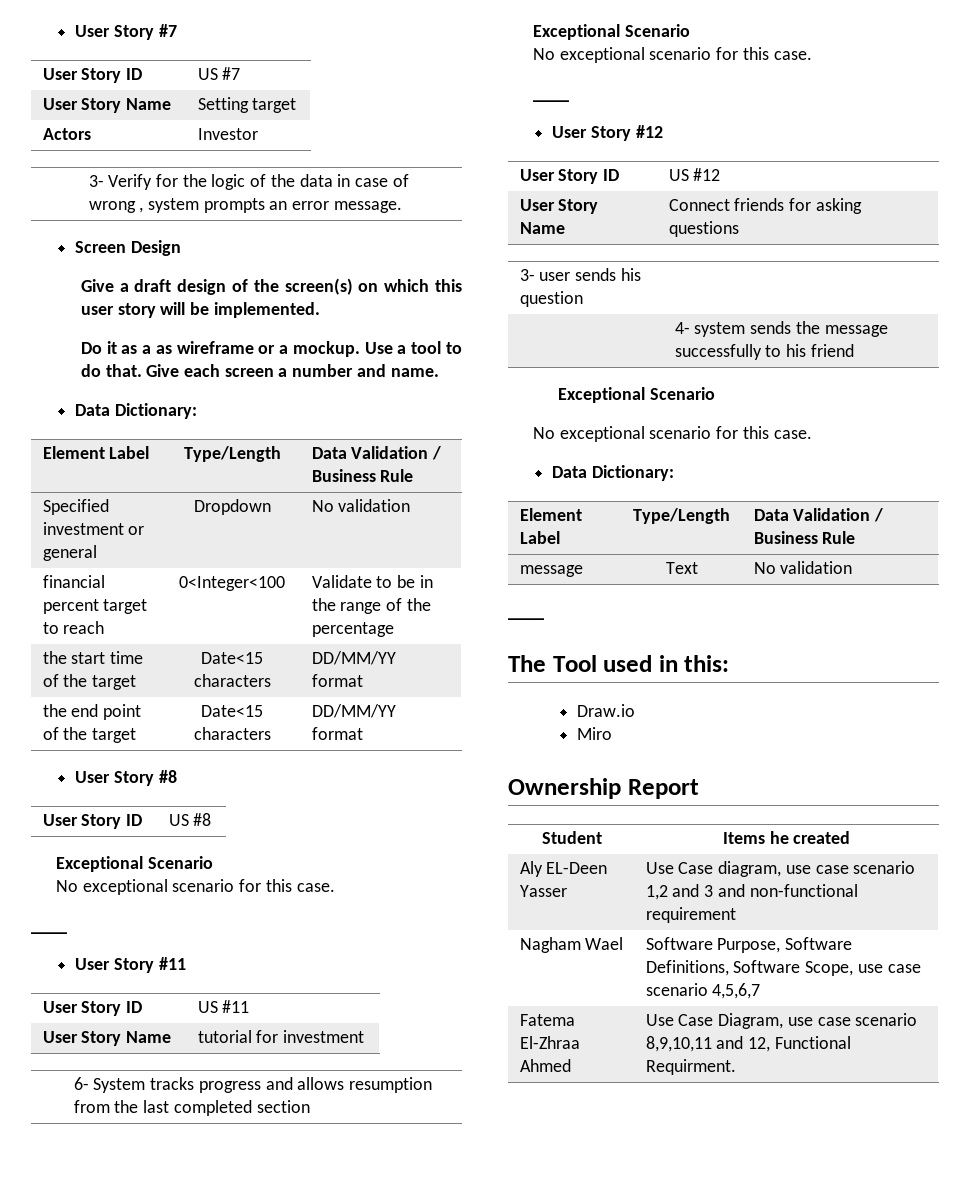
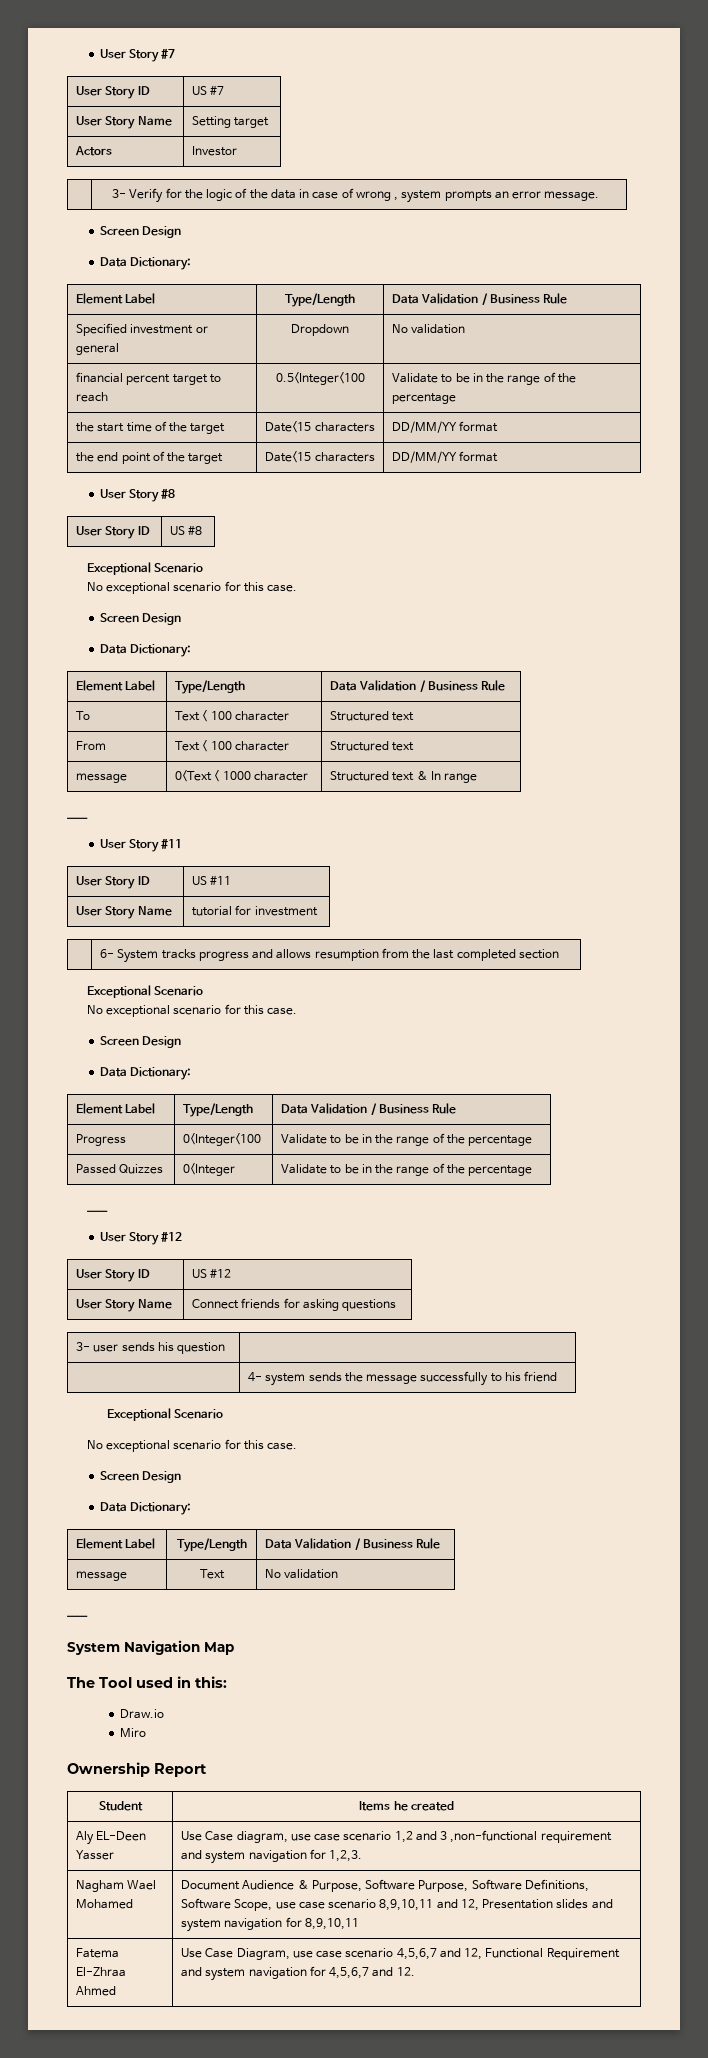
[80,278,463,295] [80,302,320,318] [80,341,462,357] [80,364,439,377] // Give a draft design of the screen(s) on which this user story will be implemented. // Do it as a as wireframe or a mockup. Use a tool to do that. Give each screen a number and name. -> (182, 232) none
[179,576,285,591] 0<Integer<100 -> [275,372,365,385] 0.5<Integer<100
(335, 887) none -> [100,613,182,625] [100,644,192,657] [76,680,156,691] [175,680,246,694] [330,680,506,692] [76,711,91,720] [175,710,289,722] [330,711,415,721] [76,741,107,750] [175,740,289,752] [330,741,415,751] [76,773,128,783] [175,770,308,782] [330,771,478,783] // Screen Design // Data Dictionary: // Element Label | Type/Length | Data Validation / Business Rule // To | Text < 100 character | Structured text // From | Text < 100 character | Structured text // message | 0<Text < 1000 character | Structured text & In range
(812, 55) none -> [100,1036,182,1048] [100,1067,192,1080] [76,1103,156,1114] [183,1103,254,1117] [281,1103,457,1115] [76,1134,127,1146] [183,1133,262,1146] [281,1133,533,1146] [76,1164,164,1174] [183,1163,236,1176] [281,1163,533,1176] // Screen Design // Data Dictionary: // Element Label | Type/Length | Data Validation / Business Rule // Progress | 0<Integer<100 | Validate to be in the range of the percentage // Passed Quizzes | 0<Integer | Validate to be in the range of the percentage
(812, 434) none -> [100,1471,182,1483] // Screen Design
(544, 618) none -> [67,1640,234,1655] // System Navigation Map
[717,884,858,897] [645,907,736,923] [519,937,624,953] and non-functional requirement // Nagham Wael | -> [450,1830,612,1843] [181,1849,363,1864] [76,1880,157,1892] [76,1899,134,1909] [181,1880,362,1892] ,non-functional requirement and system navigation for 1,2,3. // Nagham Wael Mohamed | Document Audience & Purpose,
[712,983,761,999] 4,5,6,7 -> [379,1899,613,1911] [181,1917,359,1932] 8,9,10,11 and 12, Presentation slides and system navigation for 8,9,10,11
[645,1036,712,1052] 8,9,10,11 -> [396,1948,437,1960] 4,5,6,7
[645,1059,736,1075] Requirment. -> [546,1948,620,1960] [181,1966,415,1981] Requirement and system navigation for 4,5,6,7 and 12.

